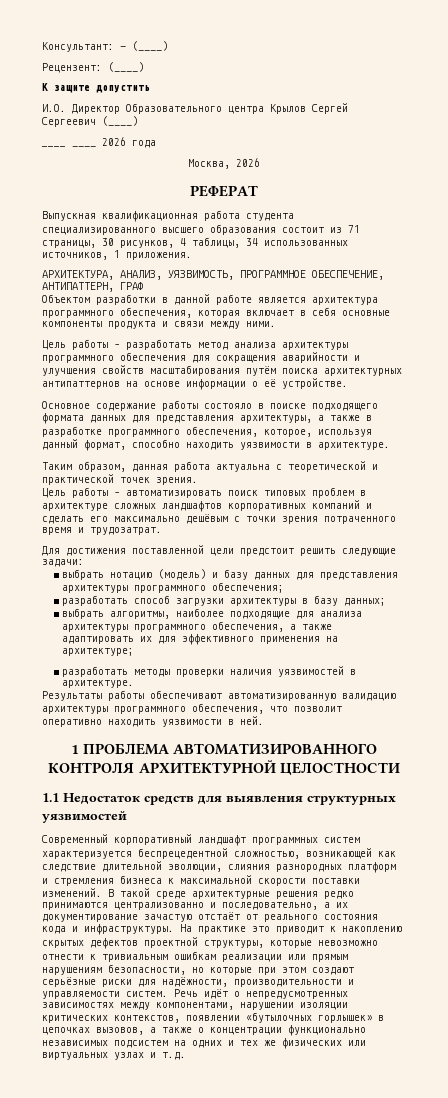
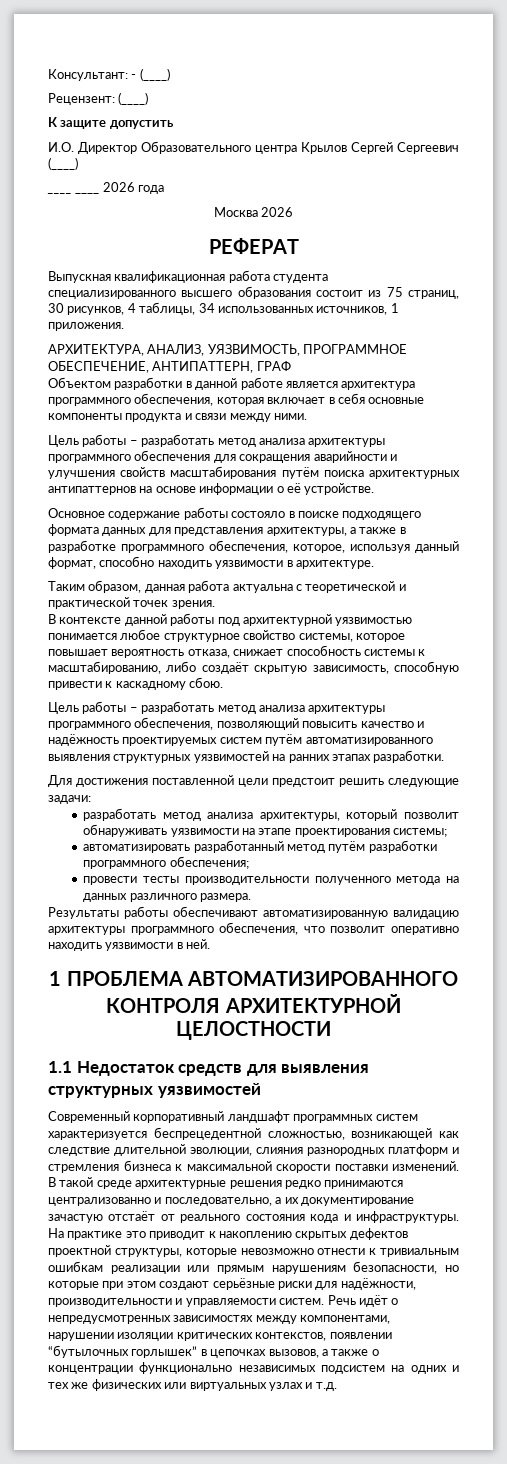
[188,159,230,169] Москва, -> [213,207,258,217] Москва
[348,225,360,233] [42,240,96,248] 71 страницы, -> [386,287,459,299] 75 страниц,
[42,487,366,498] [42,500,372,512] [42,514,396,524] [42,527,162,535] Цель работы – автоматизировать поиск типовых проблем в архитектуре сложных ландшафтов корпоративных компаний и сделать его максимально дешёвым с точки зрения потраченного время и трудозатрат. -> [48,613,413,626] [48,629,405,642] [48,645,426,658] [48,661,459,674] [48,677,224,690] [48,701,386,714] [48,717,424,730] [48,734,433,746] [48,750,445,763] В контексте данной работы под архитектурной уязвимостью понимается любое структурное свойство системы, которое повышает вероятность отказа, снижает способность системы к масштабированию, либо создаёт скрытую зависимость, способную привести к каскадному сбою. // Цель работы – разработать метод анализа архитектуры программного обеспечения, позволяющий повысить качество и надёжность проектируемых систем путём автоматизированного выявления структурных уязвимостей на ранних этапах разработки.
[61,569,398,580] [61,582,284,593] [61,595,386,606] [61,608,362,619] [61,621,332,632] [61,634,338,645] [61,648,134,656] [61,666,356,677] [61,680,134,688] выбрать нотацию (модель) и базу данных для представления архитектуры программного обеспечения; // разработать способ загрузки архитектуры в базу данных; // выбрать алгоритмы, наиболее подходящие для анализа архитектуры программного обеспечения, а также адаптировать их для эффективного применения на архитектуре; // разработать методы проверки наличия уязвимостей в архитектуре. -> [83,808,459,821] [83,824,448,837] [83,840,437,853] [83,856,249,869] [83,876,459,885] [83,893,252,902] разработать метод анализа архитектуры, который позволит обнаруживать уязвимости на этапе проектирования системы; // автоматизировать разработанный метод путём разработки программного обеспечения; // провести тесты производительности полученного метода на данных различного размера.
[246,1012,372,1023] «бутылочных горлышек» -> [48,1345,198,1358] “бутылочных горлышек”

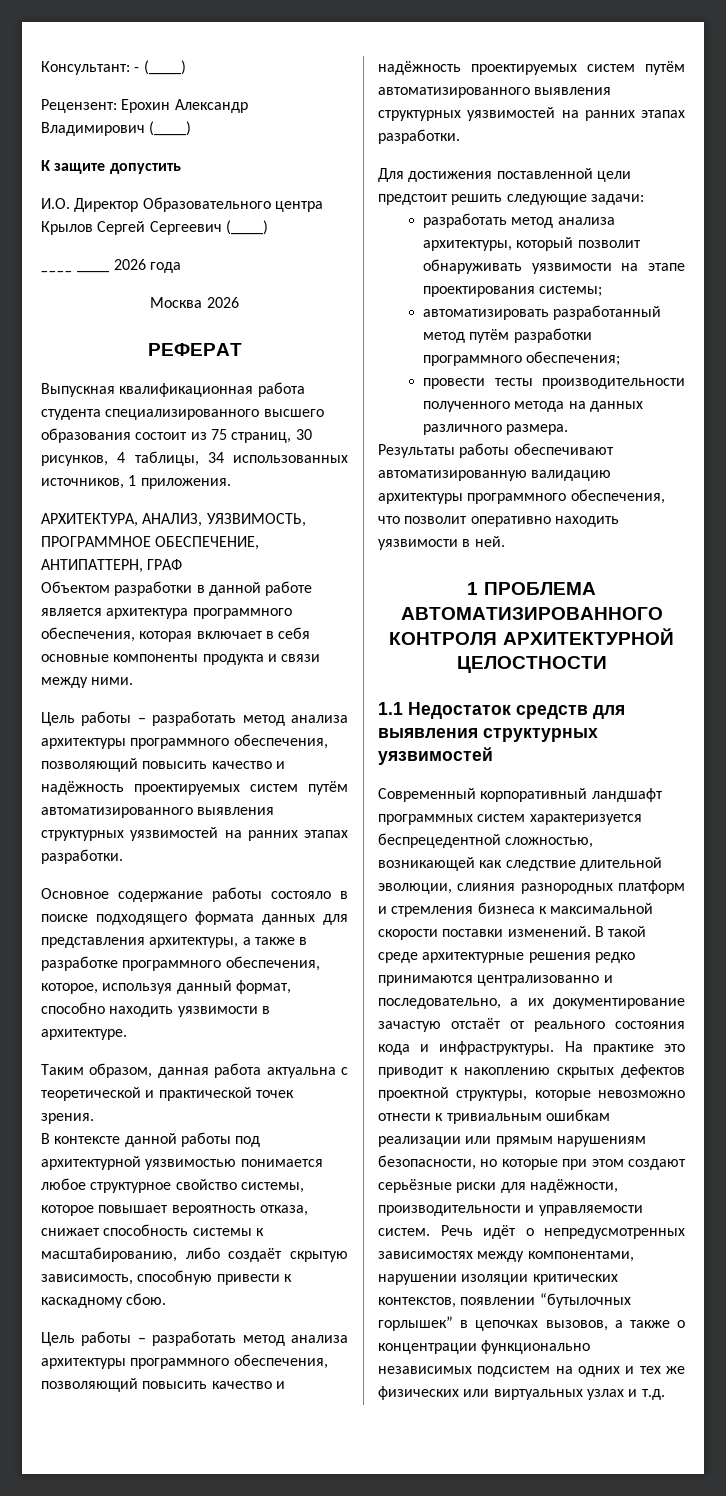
(115, 99) none -> [121,99,248,113] [41,122,145,136] Ерохин Александр Владимирович
[134,450,397,463] [48,466,460,479] [48,483,375,495] обеспечения для сокращения аварийности и улучшения свойств масштабирования путём поиска архитектурных антипаттернов на основе информации о её устройстве. -> [233,734,328,749] [41,758,285,772] [41,781,348,795] [41,807,275,818] [41,827,348,841] [41,849,123,864] обеспечения, позволяющий повысить качество и надёжность проектируемых систем путём автоматизированного выявления структурных уязвимостей на ранних этапах разработки.

